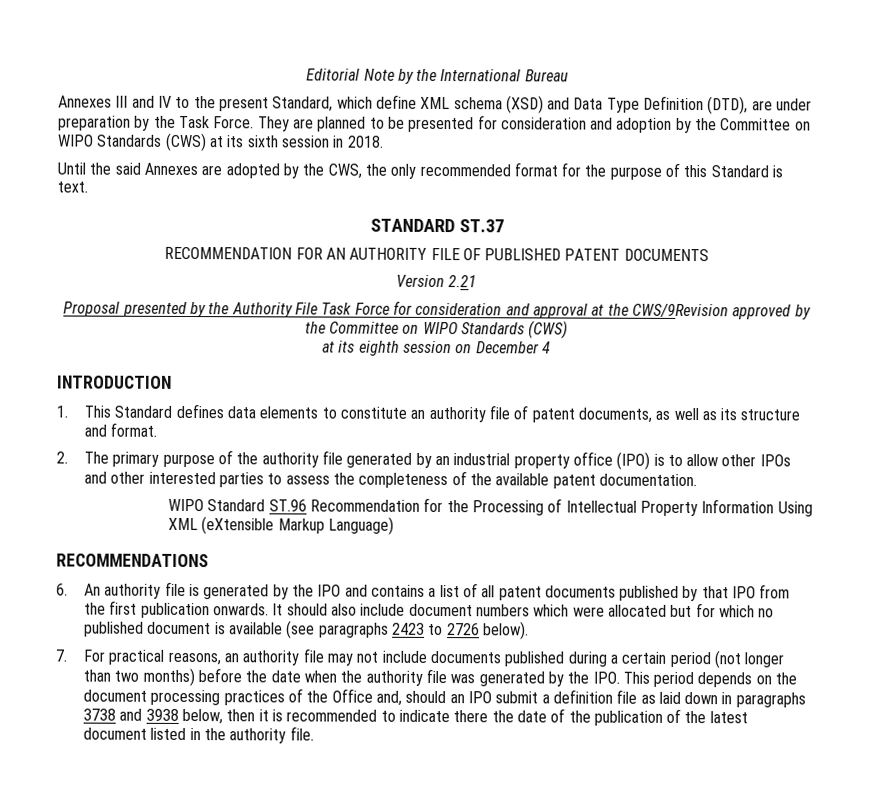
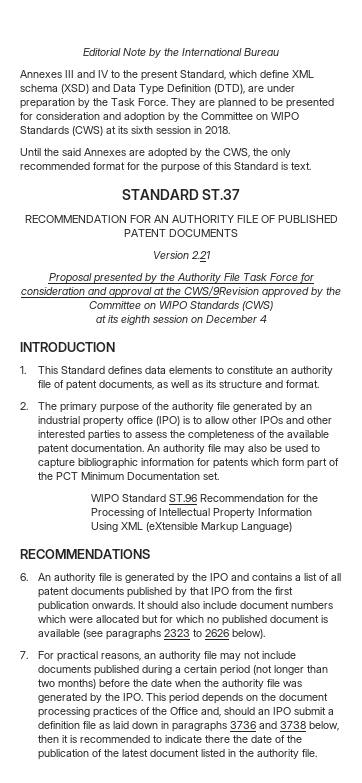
(697, 480) none -> [146,444,320,454] [37,458,339,469] [37,472,219,480] An authority file may also be used to capture bibliographic information for patents which form part of the PCT Minimum Documentation set.
[391,622,480,636] 2423 to 2726 -> [163,629,229,637] 2323 to 2626
[83,708,179,721] 3738 and 3938 -> [229,721,306,729] 3736 and 3738

